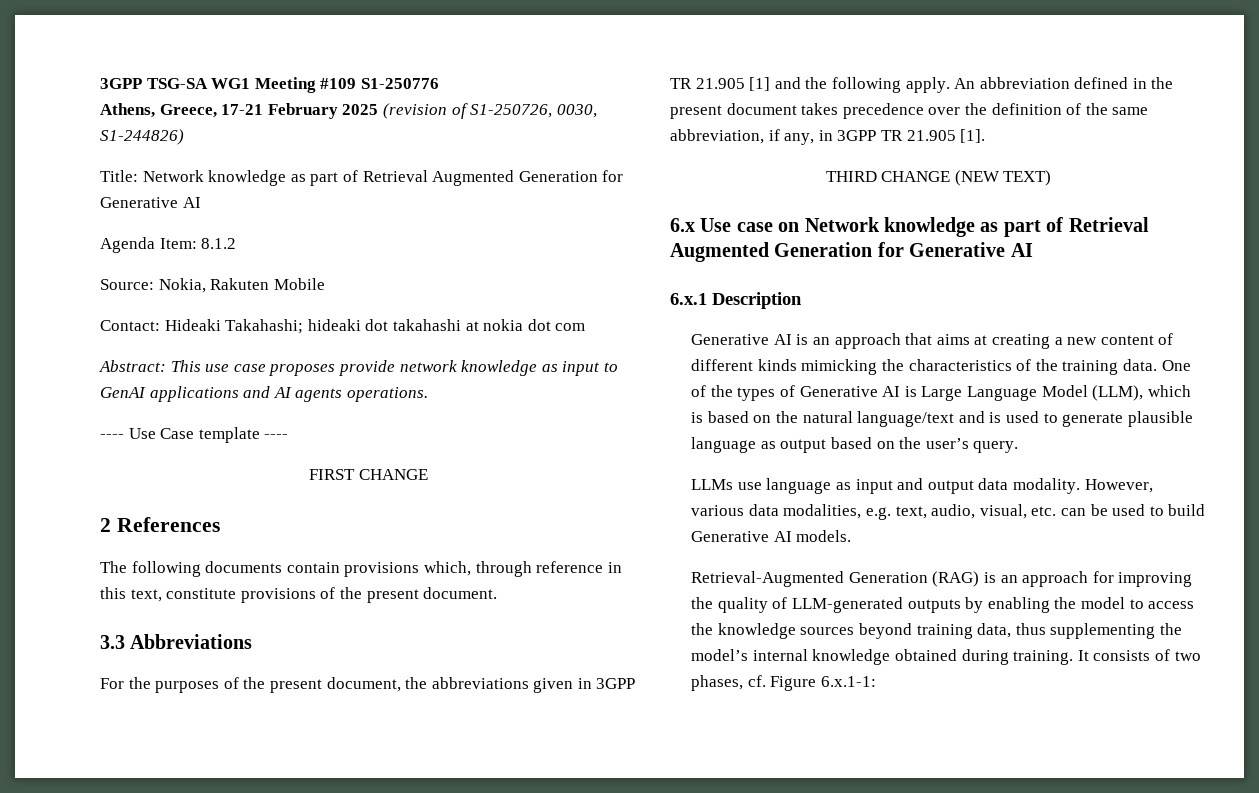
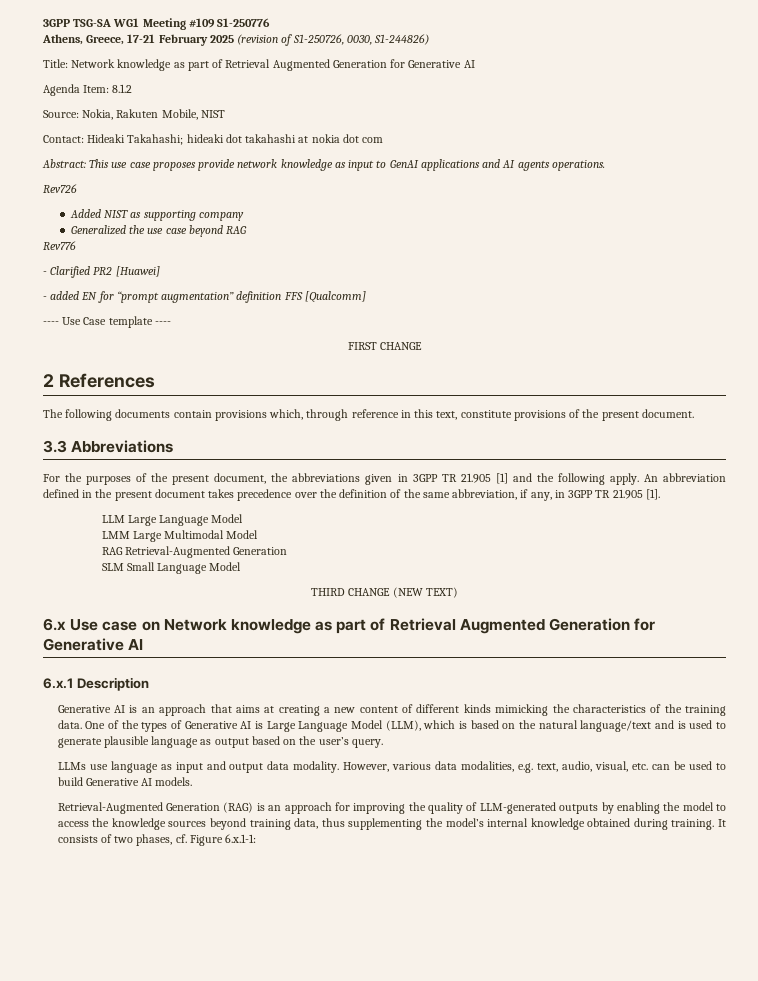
[273,278,325,290] Mobile -> [161,109,225,120] Mobile, NIST
(428, 394) none -> [43,184,77,193] [69,209,244,221] [70,225,248,237] [43,241,76,250] [43,266,160,278] [43,291,366,303] // Rev726 // Added NIST as supporting company // Generalized the use case beyond RAG // Rev776 // - Clarified PR2 [Huawei] // - added EN for “prompt augmentation” definition FFS [Qualcomm]
(986, 136) none -> [101,514,244,526] [101,530,259,542] [101,546,288,558] [101,562,242,574] // LLM Large Language Model // LMM Large Multimodal Model // RAG Retrieval-Augmented Generation // SLM Small Language Model

